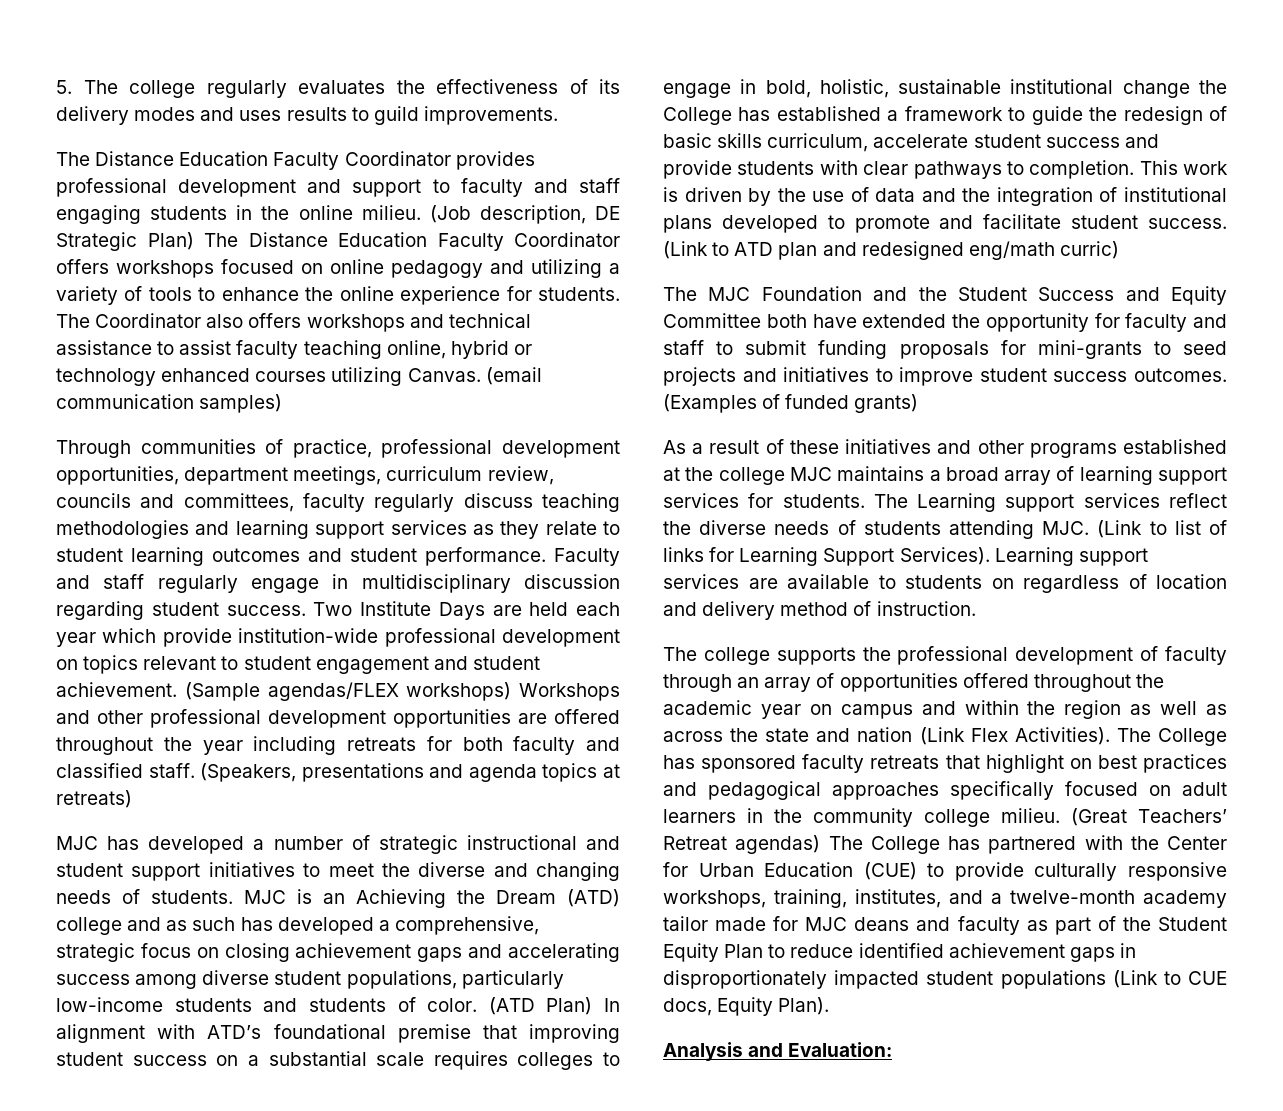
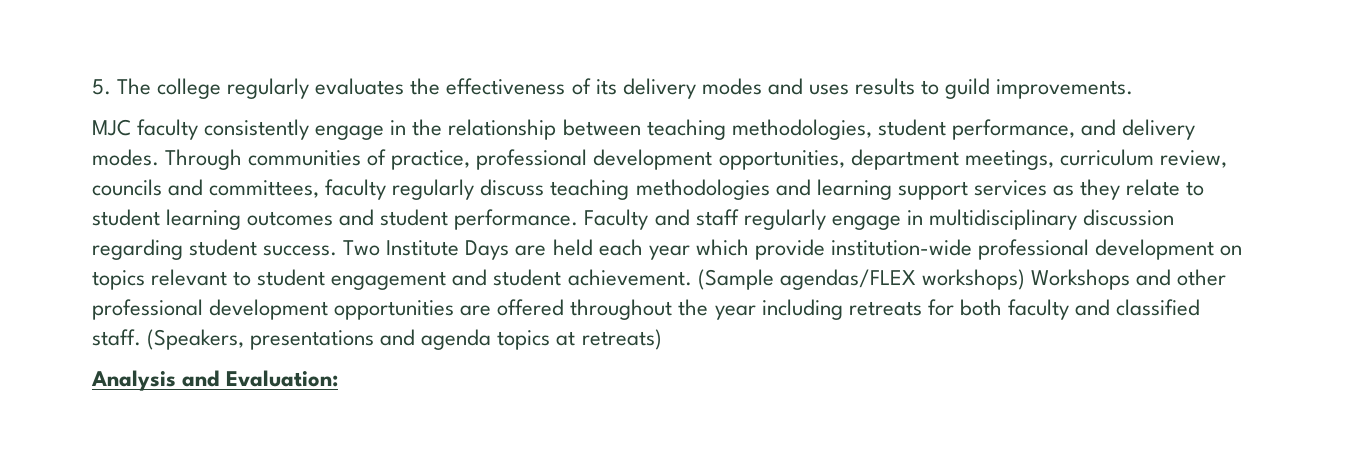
[56,151,535,170] [56,178,621,197] [56,205,620,224] [56,232,620,251] [56,259,620,278] [56,286,621,305] [56,313,531,332] [56,340,532,359] [56,367,542,386] [56,394,283,413] The Distance Education Faculty Coordinator provides professional development and support to faculty and staff engaging students in the online milieu. (Job description, DE Strategic Plan) The Distance Education Faculty Coordinator offers workshops focused on online pedagogy and utilizing a variety of tools to enhance the online experience for students. The Coordinator also offers workshops and technical assistance to assist faculty teaching online, hybrid or technology enhanced courses utilizing Canvas. (email communication samples) // -> [92,119,1195,140] [92,149,159,166] MJC faculty consistently engage in the relationship between teaching methodologies, student performance, and delivery modes.
[56,835,620,854] [56,862,620,881] [56,889,620,908] [56,916,539,935] [56,943,621,962] [56,970,564,989] [56,997,620,1015] [56,1024,621,1043] [56,1051,620,1070] [663,79,1227,98] [663,106,1227,125] [663,133,1159,152] [663,160,1228,179] [663,187,1227,206] [663,214,1227,233] [663,241,1119,260] [663,286,1227,305] [663,313,1227,332] [663,340,1227,359] [663,367,1227,386] [663,394,919,413] [663,439,1227,458] [663,466,1227,485] [663,493,1227,512] [663,520,1227,539] [663,547,1148,566] [663,574,1227,593] [663,601,976,620] [663,646,1227,665] [663,673,1164,692] [663,700,1227,719] [663,727,1228,746] [663,754,1227,773] [663,781,1227,800] [663,808,1227,827] [663,835,1227,854] [663,862,1227,881] [663,889,1227,908] [663,916,1227,935] [663,943,1136,962] [663,970,1227,989] [663,997,830,1016] // MJC has developed a number of strategic instructional and student support initiatives to meet the diverse and changing needs of students. MJC is an Achieving the Dream (ATD) college and as such has developed a comprehensive, strategic focus on closing achievement gaps and accelerating success among diverse student populations, particularly low-income students and students of color. (ATD Plan) In alignment with ATD’s foundational premise that improving student success on a substantial scale requires colleges to engage in bold, holistic, sustainable institutional change the College has established a framework to guide the redesign of basic skills curriculum, accelerate student success and provide students with clear pathways to completion. This work is driven by the use of data and the integration of institutional plans developed to promote and facilitate student success. (Link to ATD plan and redesigned eng/math curric) // The MJC Foundation and the Student Success and Equity Committee both have extended the opportunity for faculty and staff to submit funding proposals for mini-grants to seed projects and initiatives to improve student success outcomes. (Examples of funded grants) // As a result of these initiatives and other programs established at the college MJC maintains a broad array of learning support services for students. The Learning support services reflect the diverse needs of students attending MJC. (Link to list of links for Learning Support Services). Learning support services are available to students on regardless of location and delivery method of instruction. // The college supports the professional development of faculty through an array of opportunities offered throughout the academic year on campus and within the region as well as across the state and nation (Link Flex Activities). The College has sponsored faculty retreats that highlight on best practices and pedagogical approaches specifically focused on adult learners in the community college milieu. (Great Teachers’ Retreat agendas) The College has partnered with the Center for Urban Education (CUE) to provide culturally responsive workshops, training, institutes, and a twelve-month academy tailor made for MJC deans and faculty as part of the Student Equity Plan to reduce identified achievement gaps in disproportionately impacted student populations (Link to CUE docs, Equity Plan). -> (662, 339) none

